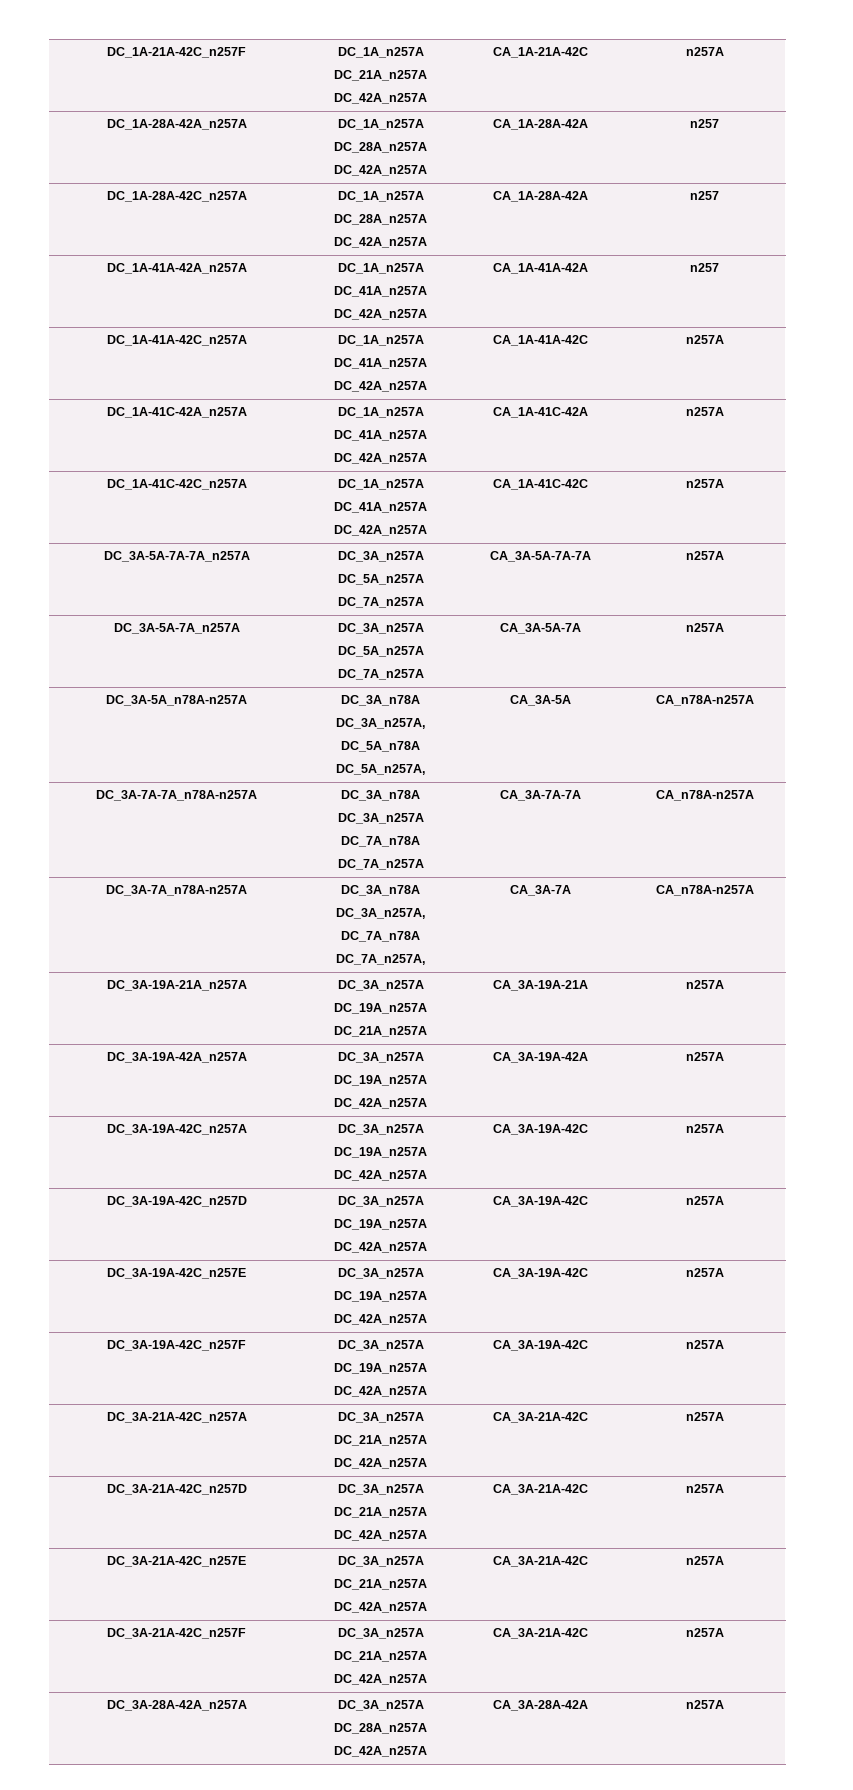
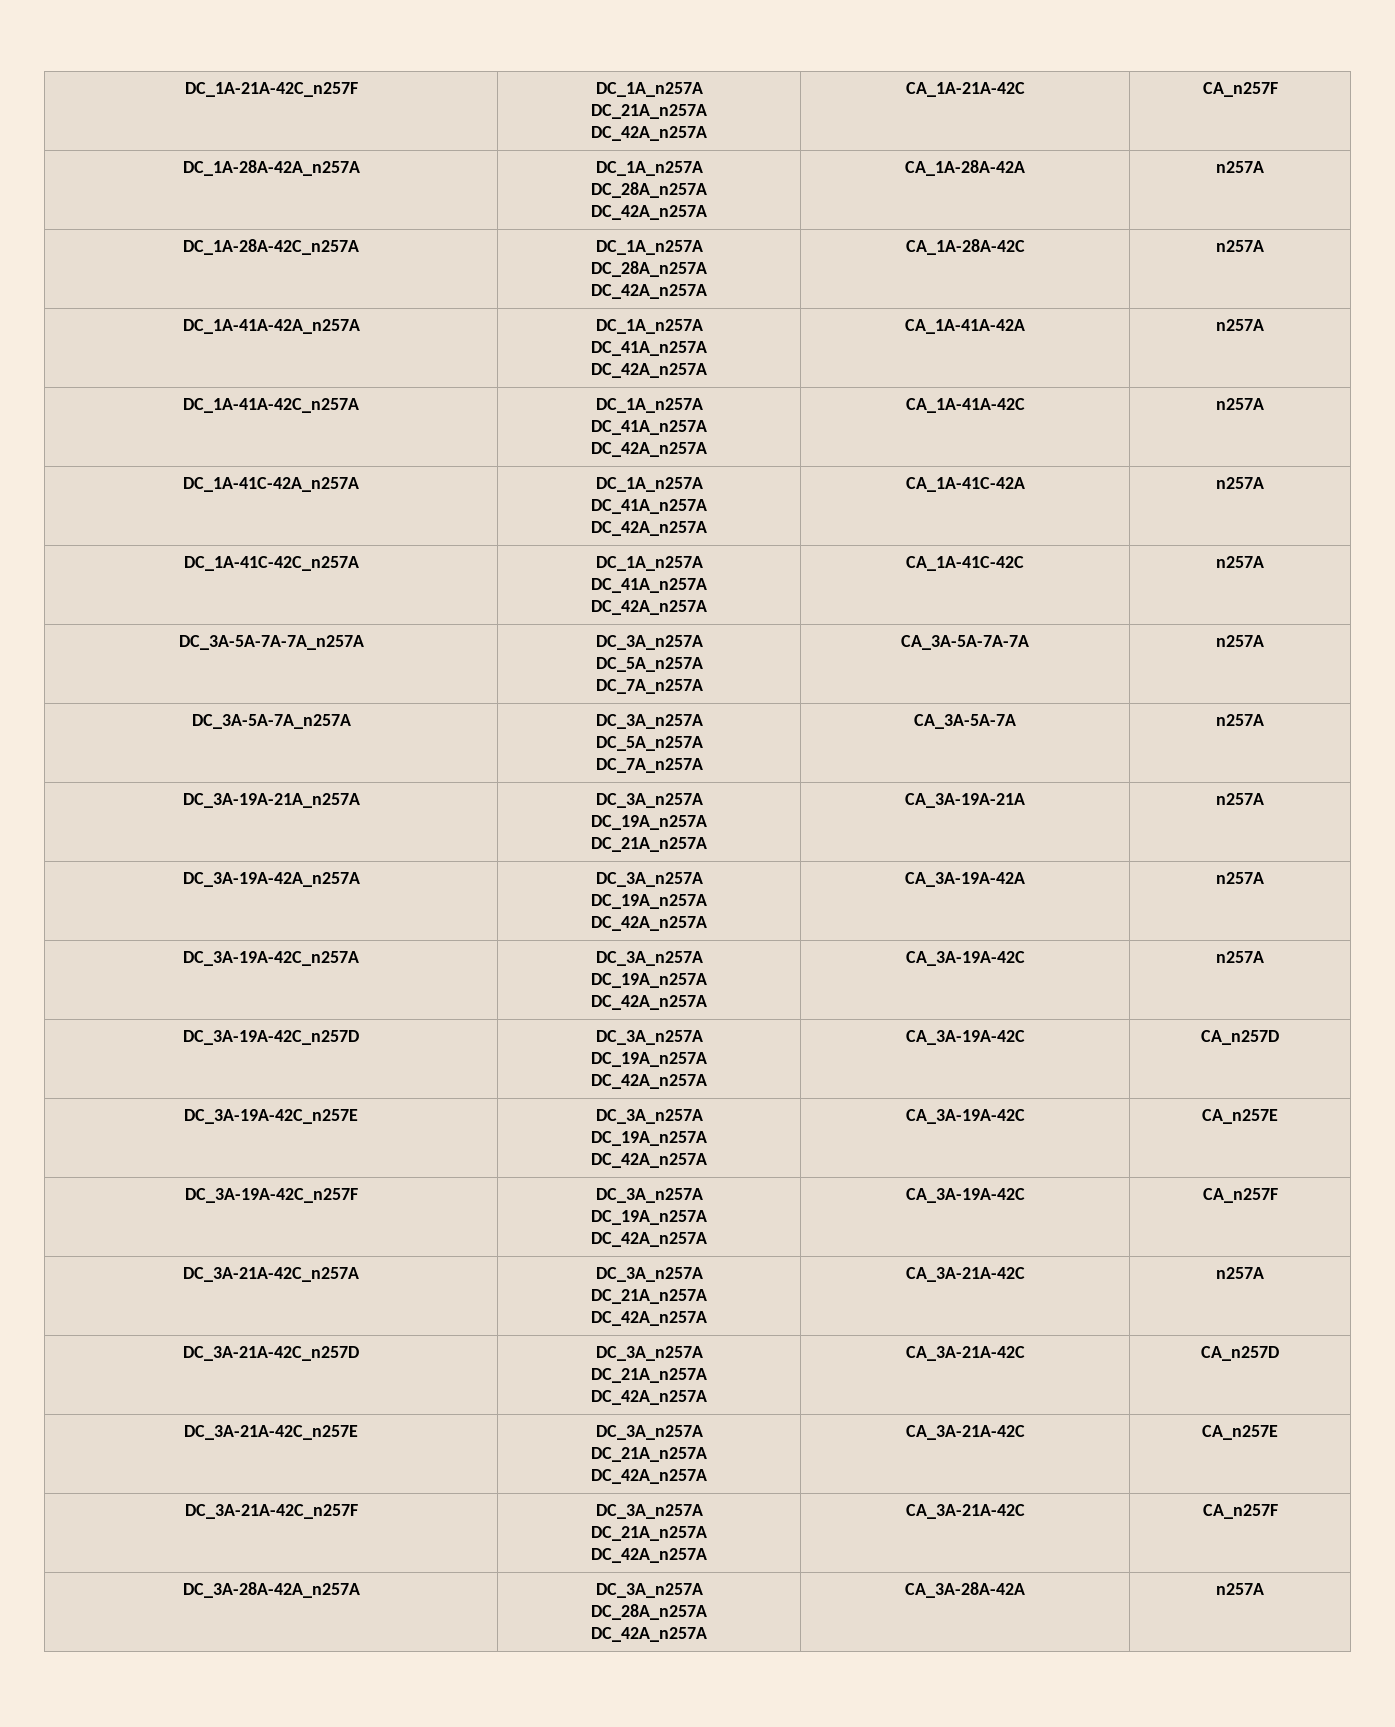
[685,47,724,56] n257A -> [1202,82,1278,97] CA_n257F
[690,119,719,128] n257 -> [1216,161,1264,173] n257A
[493,191,588,202] [690,191,719,200] CA_1A-28A-42A | n257 -> [905,239,1025,255] [1216,240,1264,252] CA_1A-28A-42C | n257A
[690,263,719,272] n257 -> [1216,319,1264,331] n257A
[106,695,247,706] [341,695,420,706] [336,718,425,729] [341,741,420,752] [336,764,425,775] [510,695,571,706] [655,695,754,706] [96,790,257,801] [341,790,420,801] [337,813,424,824] [341,836,420,847] [337,859,424,870] [500,790,581,801] [655,790,754,801] [106,885,247,896] [341,885,420,896] [336,908,425,919] [341,931,420,942] [336,954,425,965] [510,885,571,896] [655,885,754,896] // DC_3A-5A_n78A-n257A | DC_3A_n78A // DC_3A_n257A, // DC_5A_n78A // DC_5A_n257A, | CA_3A-5A | CA_n78A-n257A // DC_3A-7A-7A_n78A-n257A | DC_3A_n78A // DC_3A_n257A // DC_7A_n78A // DC_7A_n257A | CA_3A-7A-7A | CA_n78A-n257A // DC_3A-7A_n78A-n257A | DC_3A_n78A // DC_3A_n257A, // DC_7A_n78A // DC_7A_n257A, | CA_3A-7A | CA_n78A-n257A -> (1264, 720) none
[685,1196,724,1205] n257A -> [1201,1030,1279,1045] CA_n257D
[685,1268,724,1277] n257A -> [1202,1109,1278,1124] CA_n257E
[685,1340,724,1349] n257A -> [1202,1188,1278,1203] CA_n257F
[685,1484,724,1493] n257A -> [1201,1346,1279,1361] CA_n257D
[685,1556,724,1565] n257A -> [1202,1425,1278,1440] CA_n257E
[685,1628,724,1637] n257A -> [1202,1504,1278,1519] CA_n257F

